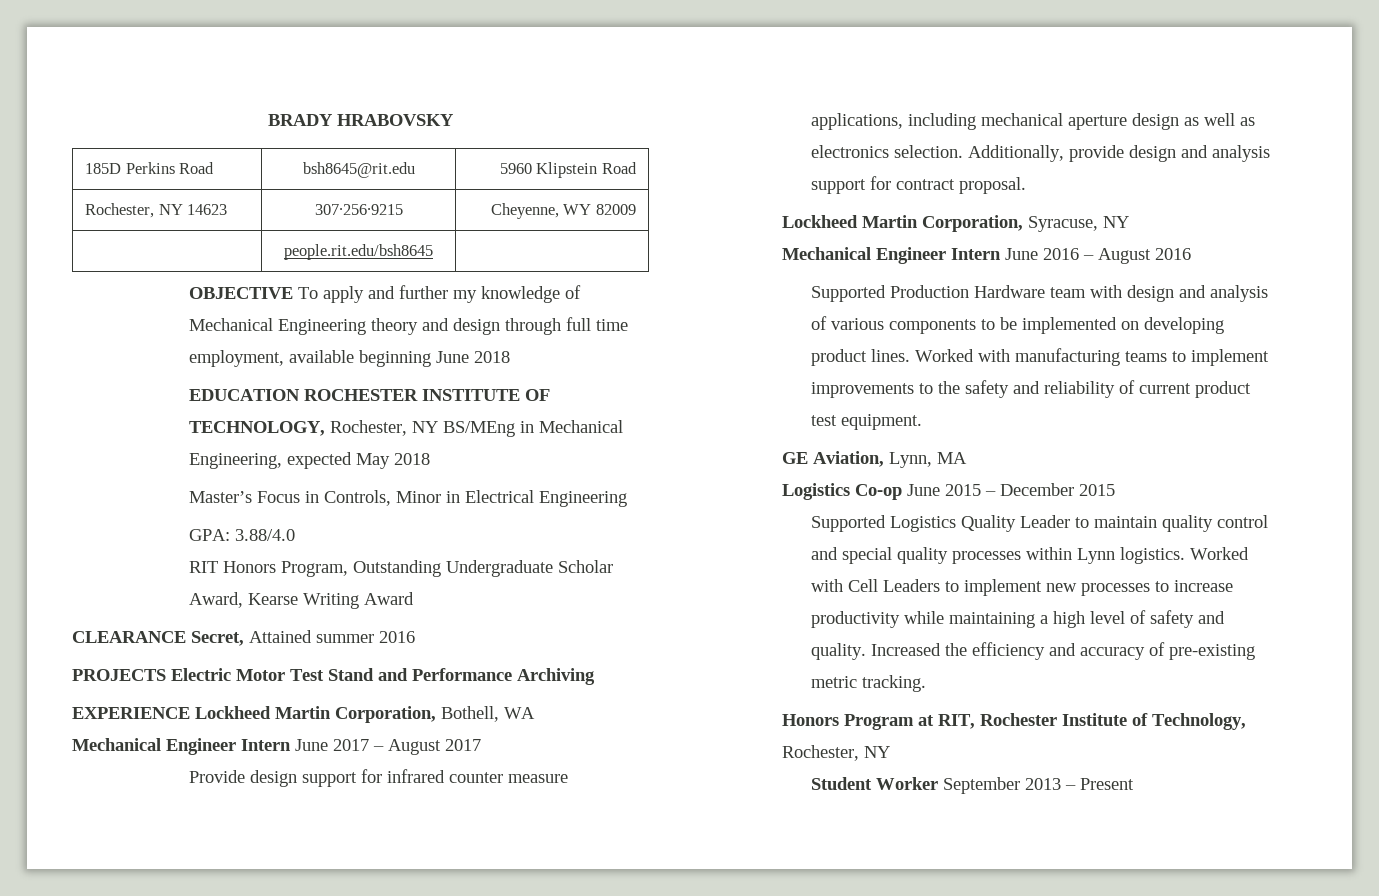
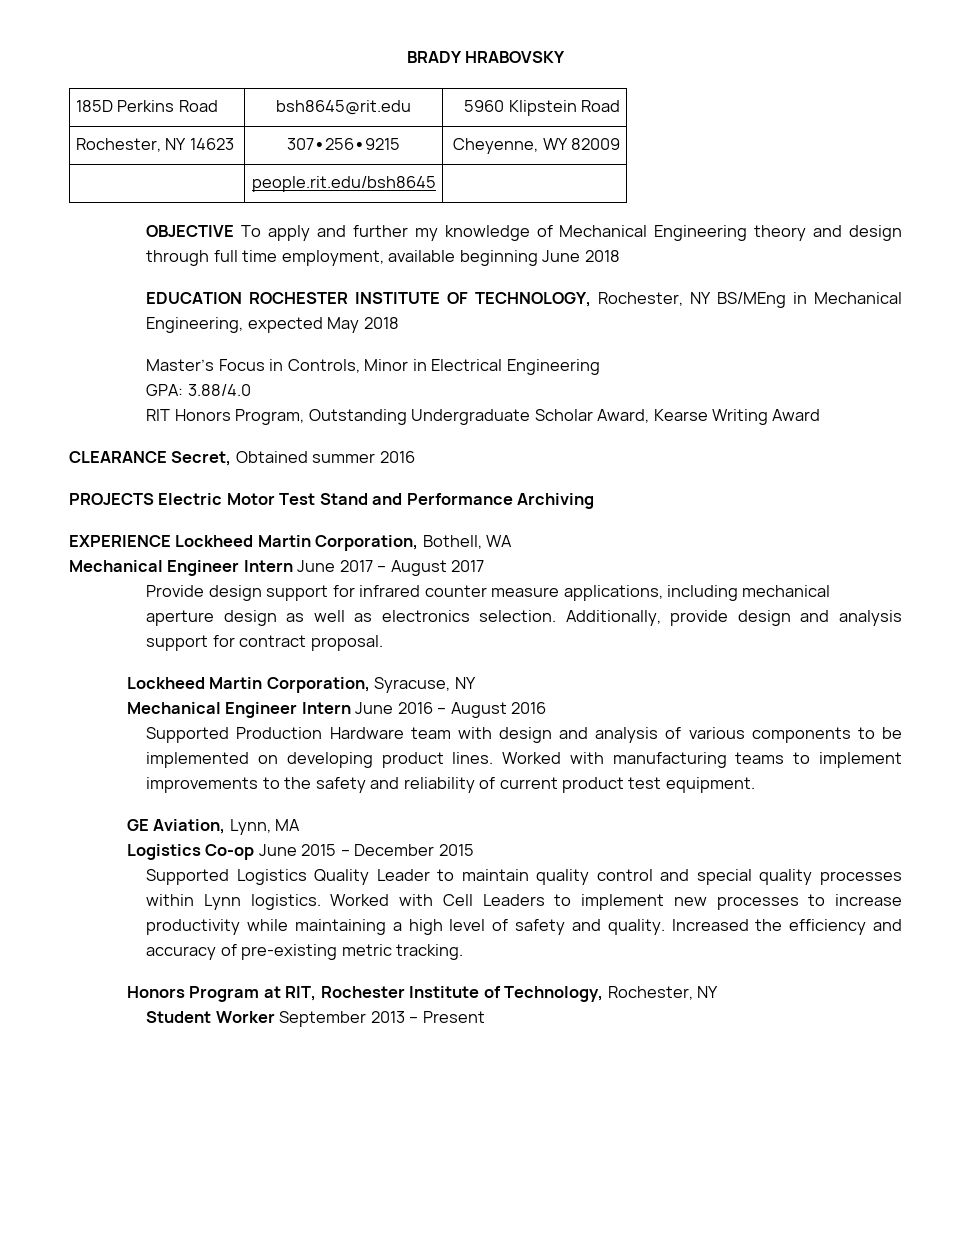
[249,630,312,643] Attained -> [235,451,308,463] Obtained

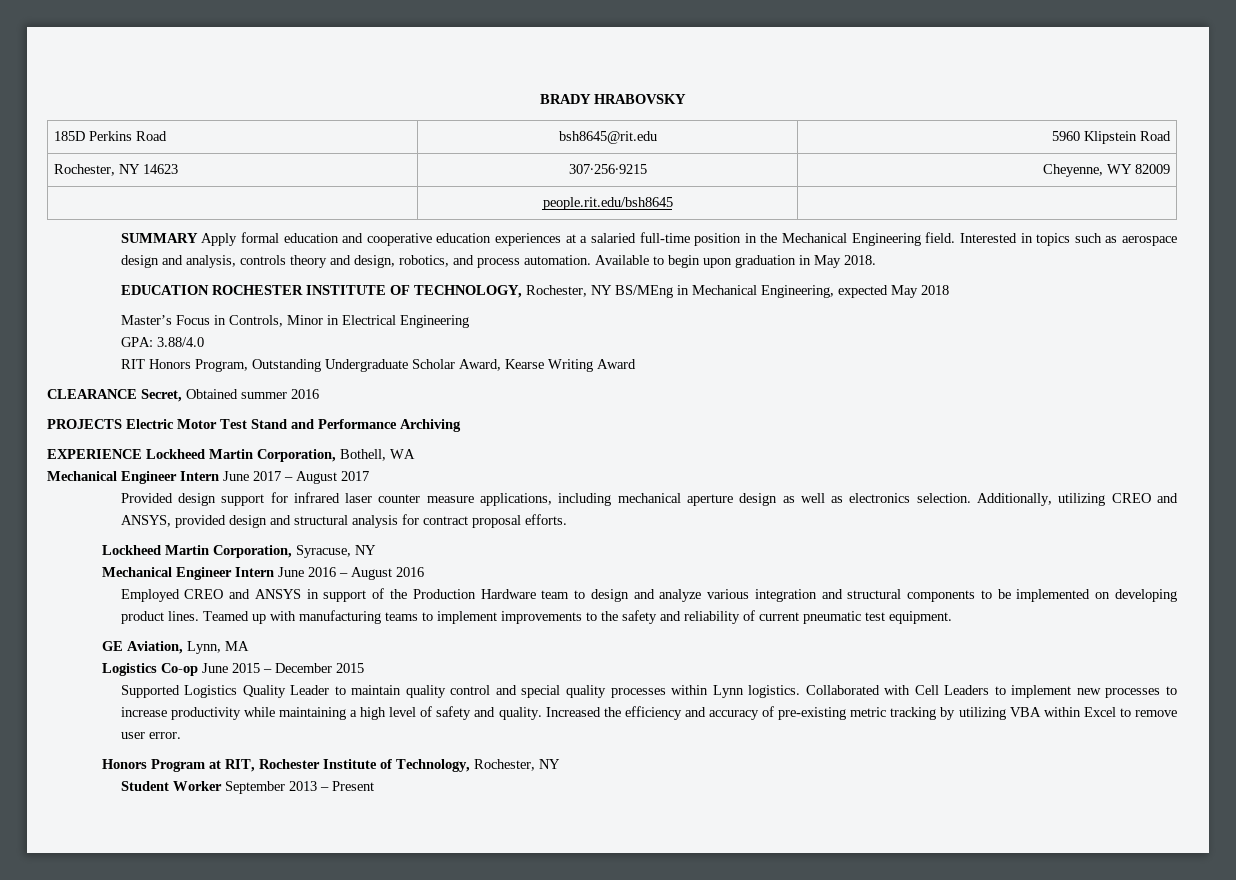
[146,225,903,241] [146,250,620,266] OBJECTIVE To apply and further my knowledge of Mechanical Engineering theory and design through full time employment, available beginning June 2018 -> [120,232,1177,246] [120,255,876,268] SUMMARY Apply formal education and cooperative education experiences at a salaried full-time position in the Mechanical Engineering field. Interested in topics such as aerospace design and analysis, controls theory and design, robotics, and process automation. Available to begin upon graduation in May 2018.
[146,585,205,597] Provide -> [120,493,173,503] Provided
(421, 591) none -> [345,493,373,503] laser
[670,610,902,626] [146,635,383,651] provide design and analysis support for contract proposal. -> [1058,493,1178,506] [120,514,567,528] utilizing CREO and ANSYS, provided design and structural analysis for contract proposal efforts.
[146,727,230,743] Supported -> [120,588,407,602] Employed CREO and ANSYS in support of the
[457,727,745,743] with design and analysis of various -> [574,589,902,602] to design and analyze various integration and structural
[502,752,562,764] Worked -> [202,611,266,624] Teamed up
[561,777,624,793] product -> [802,611,861,624] pneumatic
[330,894,390,906] Worked -> [805,685,880,695] Collaborated
[396,944,464,960] tracking. -> [890,707,1177,720] [120,732,181,739] tracking by utilizing VBA within Excel to remove user error.

